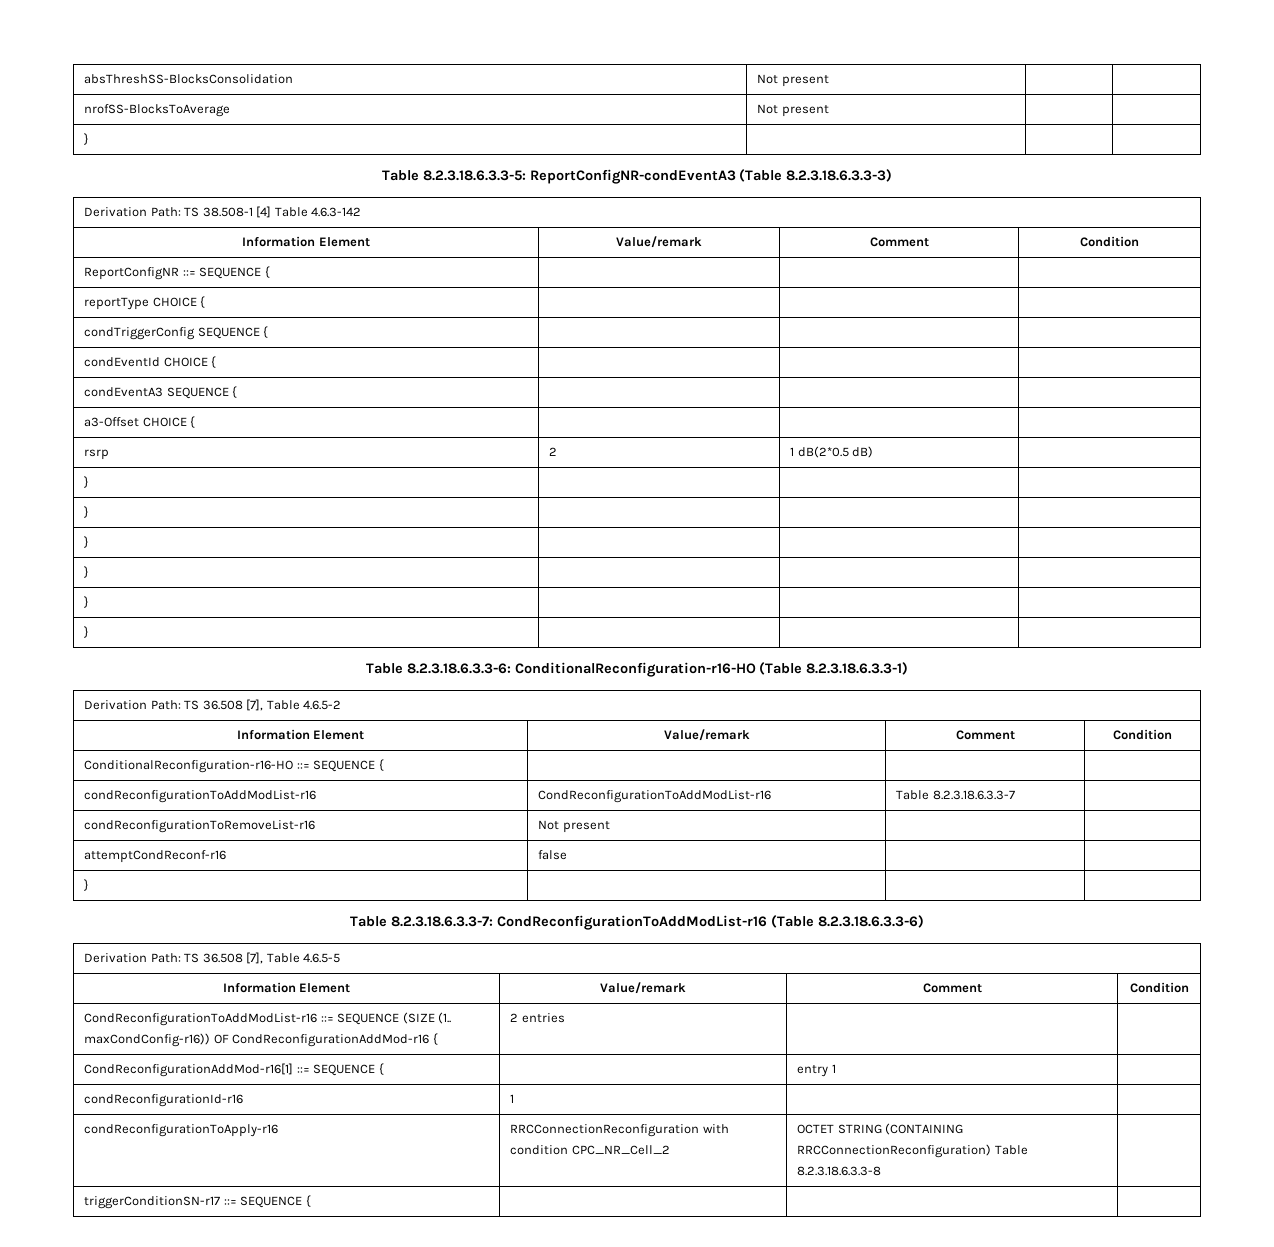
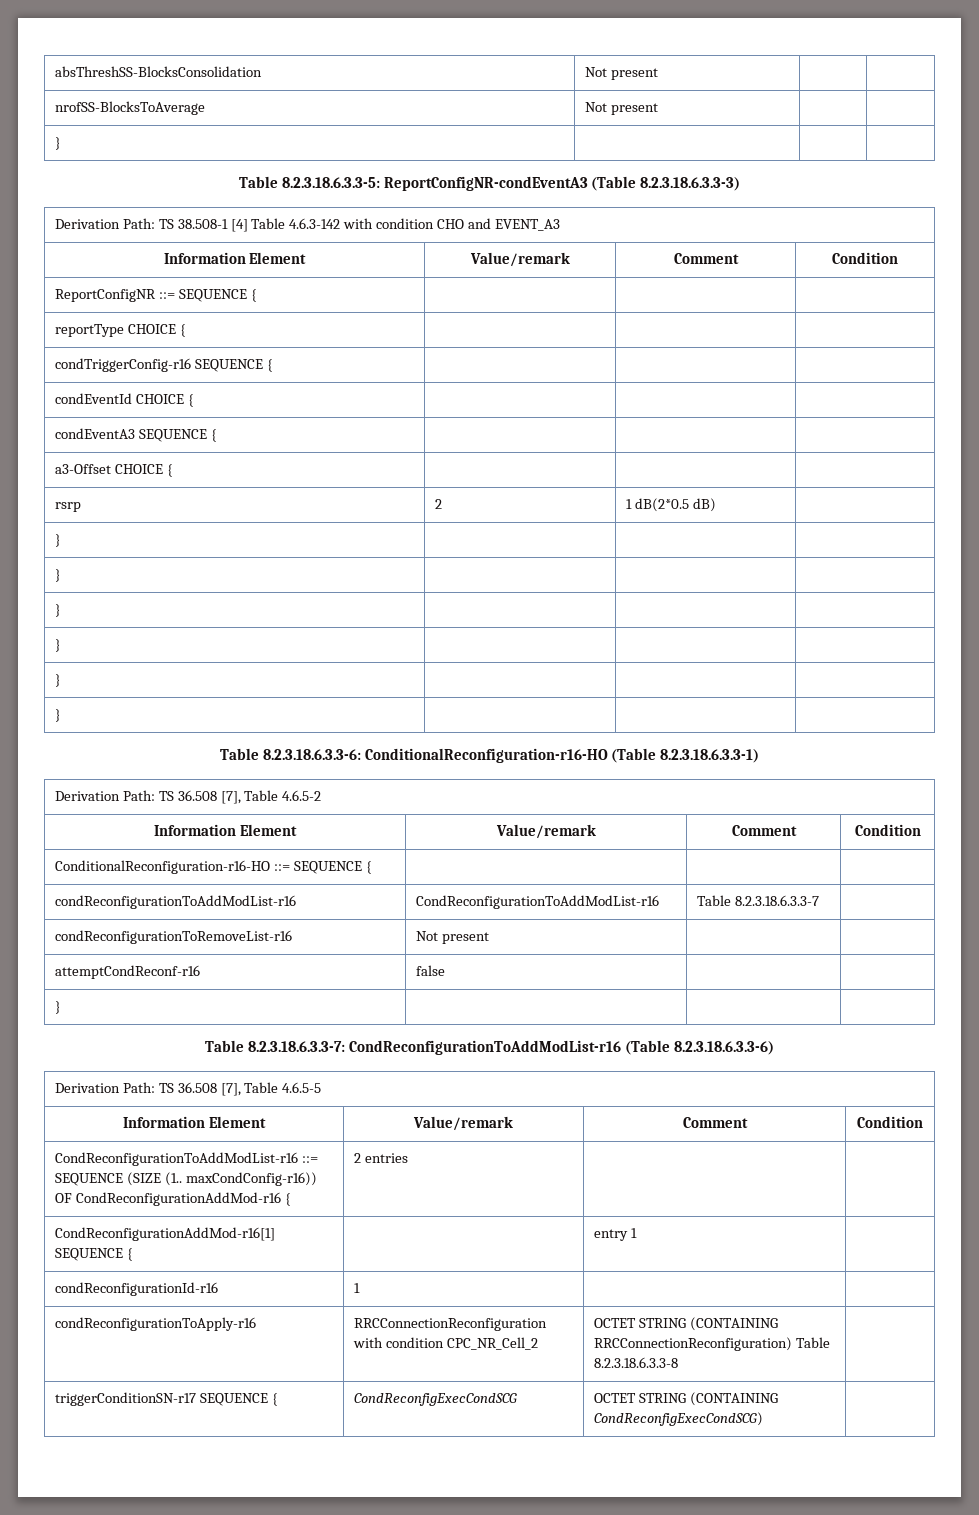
(362, 212) none -> [343,218,560,231] with condition CHO and EVENT_A3
[84,327,196,340] condTriggerConfig -> [54,358,191,372] condTriggerConfig-r16
[296,1067,310,1073] ::= -> (275, 1234) none
[223,1195,311,1208] ::= SEQUENCE { | | -> [199,1393,278,1406] [353,1393,517,1406] [593,1392,778,1406] [593,1412,763,1426] SEQUENCE { | CondReconfigExecCondSCG | OCTET STRING (CONTAINING CondReconfigExecCondSCG)

